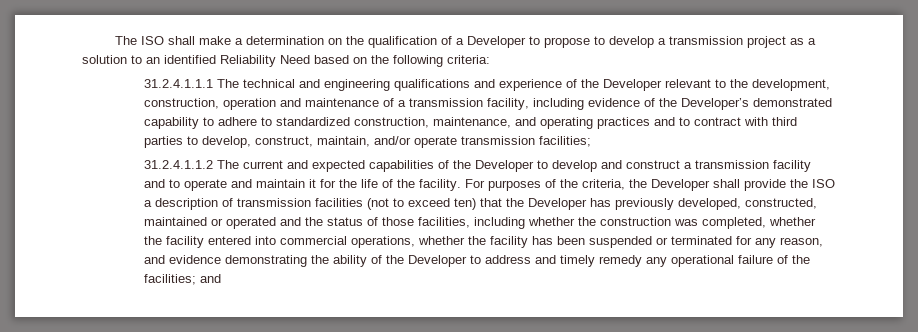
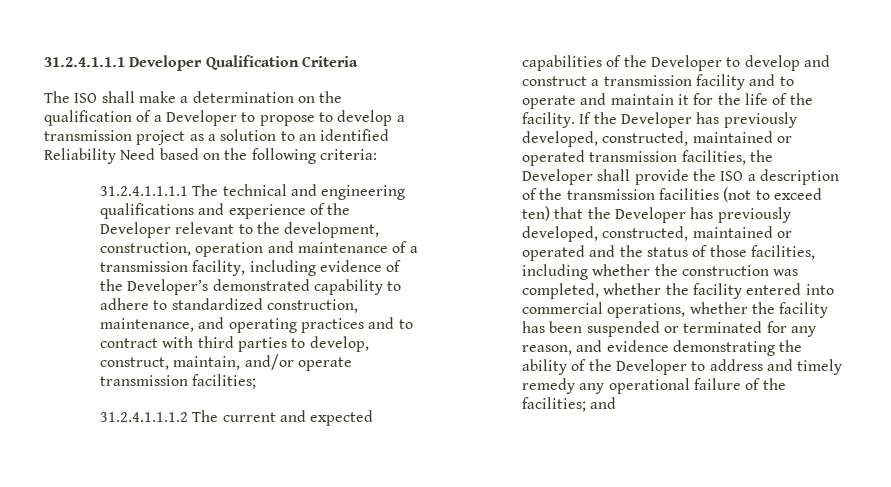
(115, 40) none -> [44,55,358,71] 31.2.4.1.1.1 Developer Qualification Criteria //
[144,79,214,88] 31.2.4.1.1.1 -> [100,186,189,196] 31.2.4.1.1.1.1
[144,160,214,169] 31.2.4.1.1.2 -> [100,412,189,422] 31.2.4.1.1.1.2
[465,179,626,191] For purposes of the criteria, -> [579,112,797,128] [522,131,793,147] [522,150,746,166] If the Developer has previously developed, constructed, maintained or operated transmission facilities,
(234, 202) none -> [539,188,563,200] the

